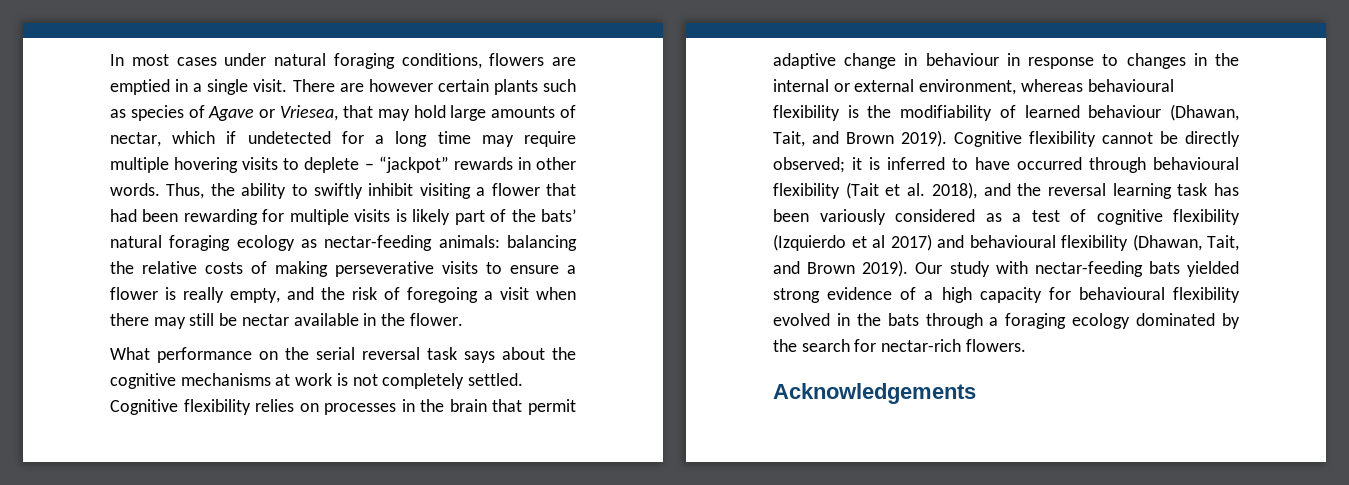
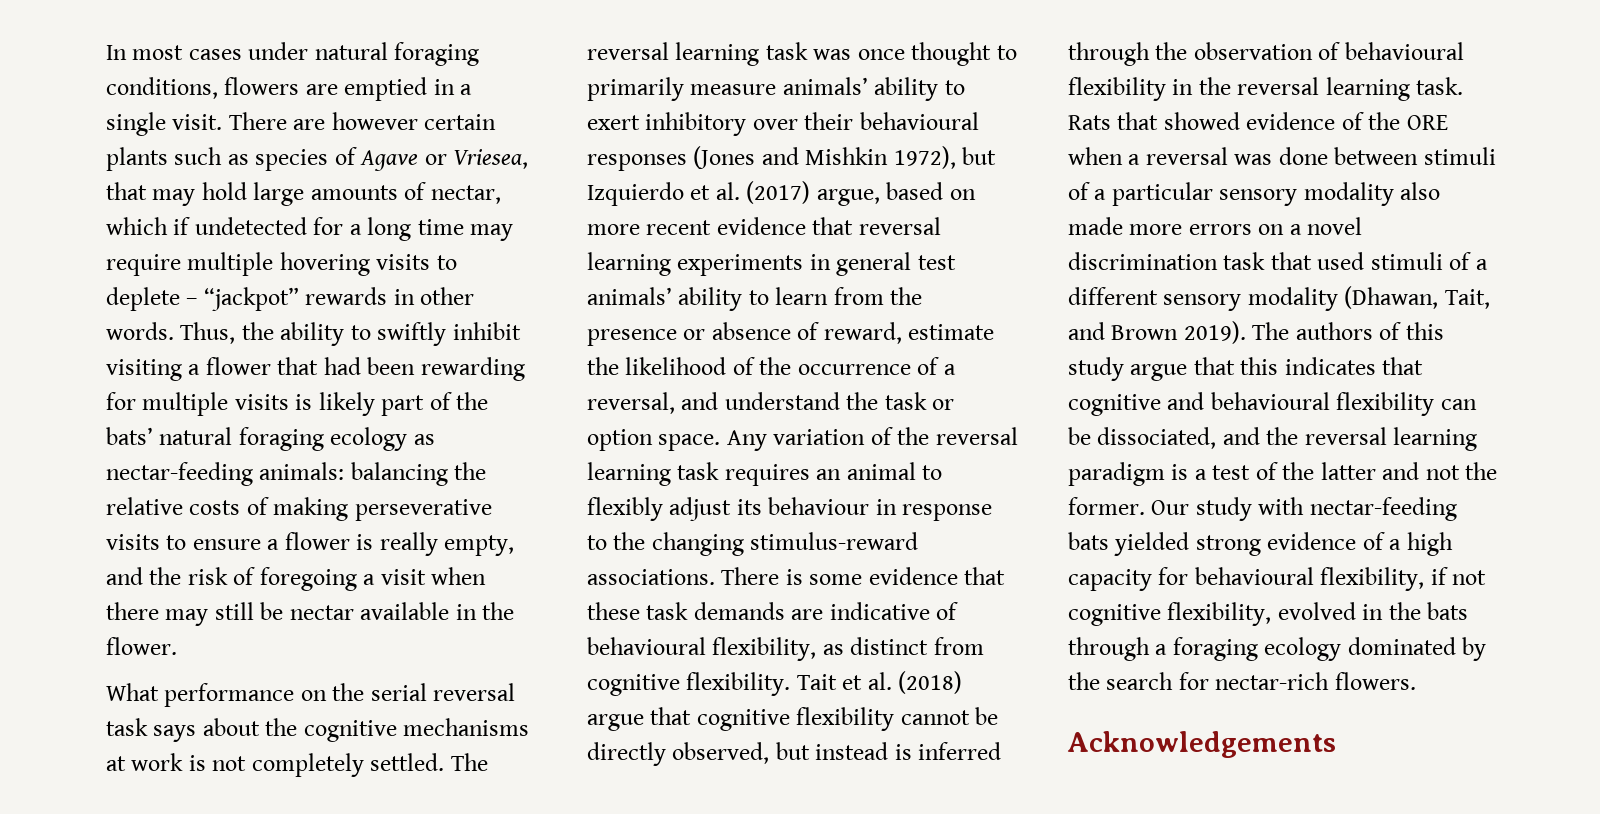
[110,399,576,415] [773,53,1239,69] [773,79,1174,95] [773,104,1239,121] [773,130,1240,147] [773,157,1239,173] [773,182,1239,199] [773,209,1240,225] [773,234,1239,251] [773,260,909,277] Cognitive flexibility relies on processes in the brain that permit adaptive change in behaviour in response to changes in the internal or external environment, whereas behavioural flexibility is the modifiability of learned behaviour (Dhawan, Tait, and Brown 2019). Cognitive flexibility cannot be directly observed; it is inferred to have occurred through behavioural flexibility (Tait et al. 2018), and the reversal learning task has been variously considered as a test of cognitive flexibility (Izquierdo et al 2017) and behavioural flexibility (Dhawan, Tait, and Brown 2019). -> [450,753,488,771] [587,42,1017,66] [587,77,965,101] [587,112,979,136] [587,146,997,171] [587,181,976,206] [587,217,941,235] [587,252,956,276] [587,287,923,311] [587,322,995,346] [587,357,956,375] [587,392,955,414] [587,427,1018,451] [587,462,943,486] [587,497,993,521] [587,532,919,556] [587,567,1006,585] [587,602,959,620] [587,637,984,661] [587,671,963,696] [587,707,999,731] [587,742,1002,766] [1068,42,1464,66] [1068,77,1464,101] [1068,112,1448,130] [1068,147,1496,165] [1068,182,1441,206] [1068,217,1363,235] [1068,252,1488,270] [1068,286,1490,311] [1068,321,1444,344] [1068,357,1424,381] [1068,392,1477,416] [1068,427,1478,451] [1068,462,1498,486] [1068,497,1145,515] The reversal learning task was once thought to primarily measure animals’ ability to exert inhibitory over their behavioural responses (Jones and Mishkin 1972), but Izquierdo et al. (2017) argue, based on more recent evidence that reversal learning experiments in general test animals’ ability to learn from the presence or absence of reward, estimate the likelihood of the occurrence of a reversal, and understand the task or option space. Any variation of the reversal learning task requires an animal to flexibly adjust its behaviour in response to the changing stimulus-reward associations. There is some evidence that these task demands are indicative of behavioural flexibility, as distinct from cognitive flexibility. Tait et al. (2018) argue that cognitive flexibility cannot be directly observed, but instead is inferred through the observation of behavioural flexibility in the reversal learning task. Rats that showed evidence of the ORE when a reversal was done between stimuli of a particular sensory modality also made more errors on a novel discrimination task that used stimuli of a different sensory modality (Dhawan, Tait, and Brown 2019). The authors of this study argue that this indicates that cognitive and behavioural flexibility can be dissociated, and the reversal learning paradigm is a test of the latter and not the former.
[1173,287,1240,303] flexibility -> [1320,567,1487,591] [1068,602,1272,626] flexibility, if not cognitive flexibility,

